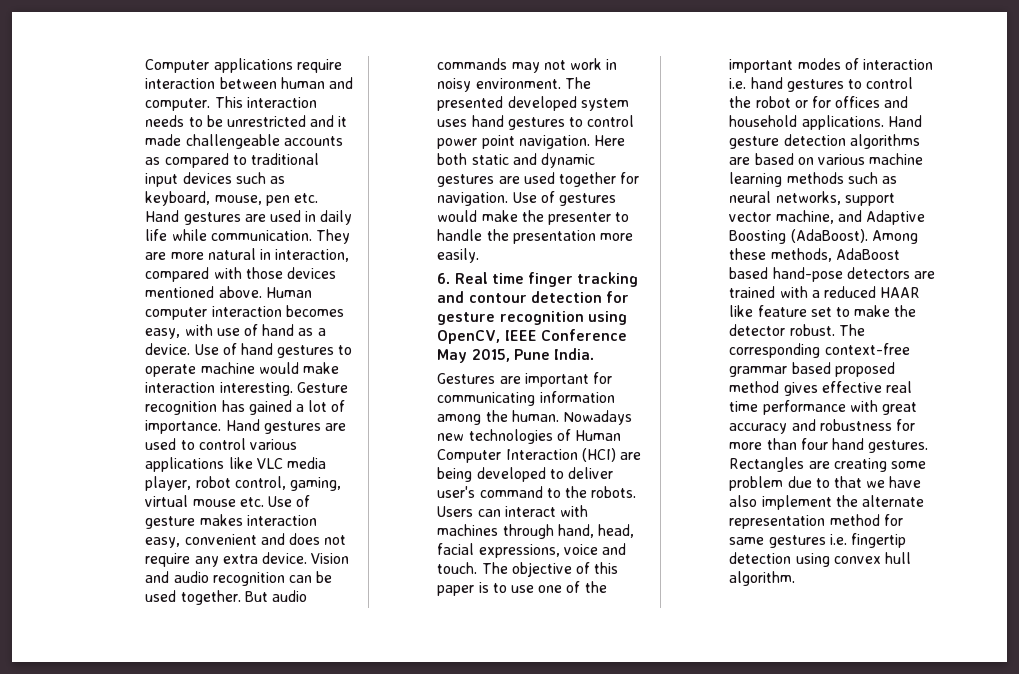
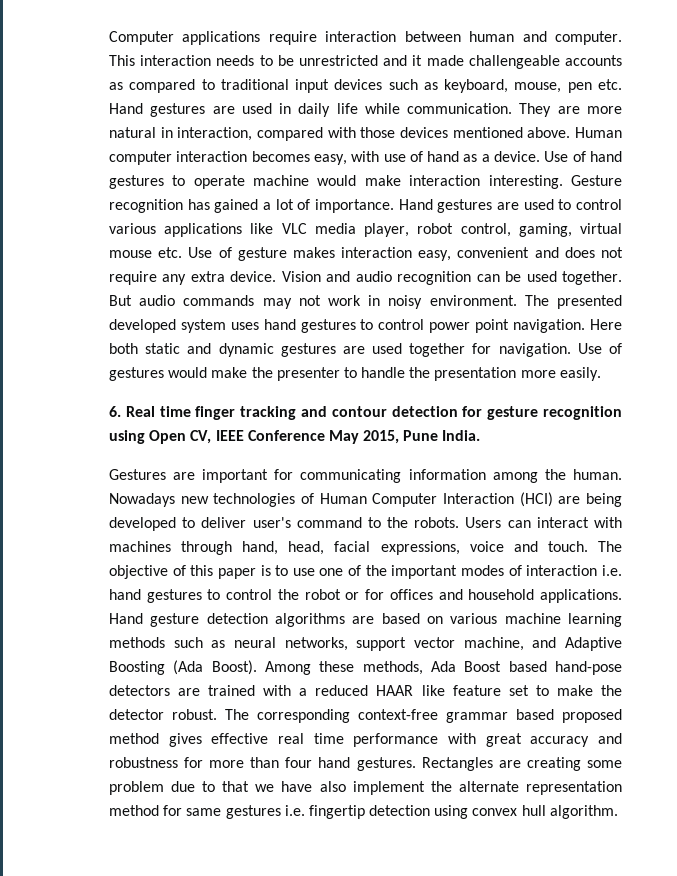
[437,330,501,344] OpenCV, -> [149,430,212,444] Open CV,
[790,229,868,243] (AdaBoost). -> [173,660,257,675] (Ada Boost).
[835,248,900,260] AdaBoost -> [430,661,502,672] Ada Boost

